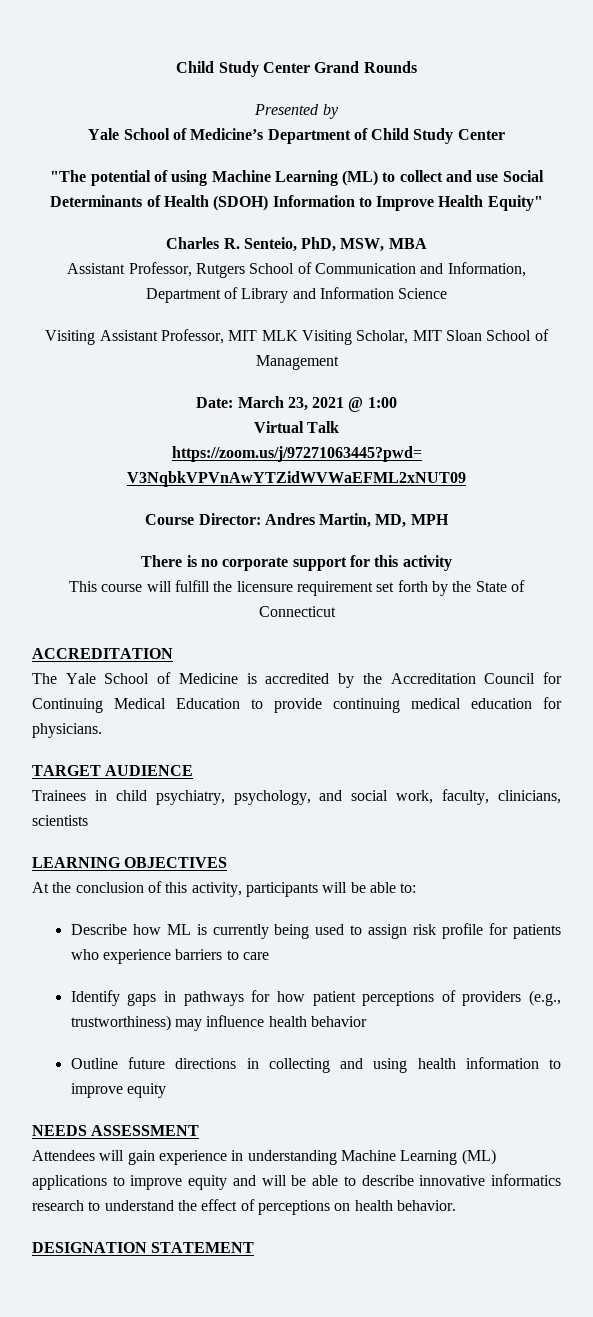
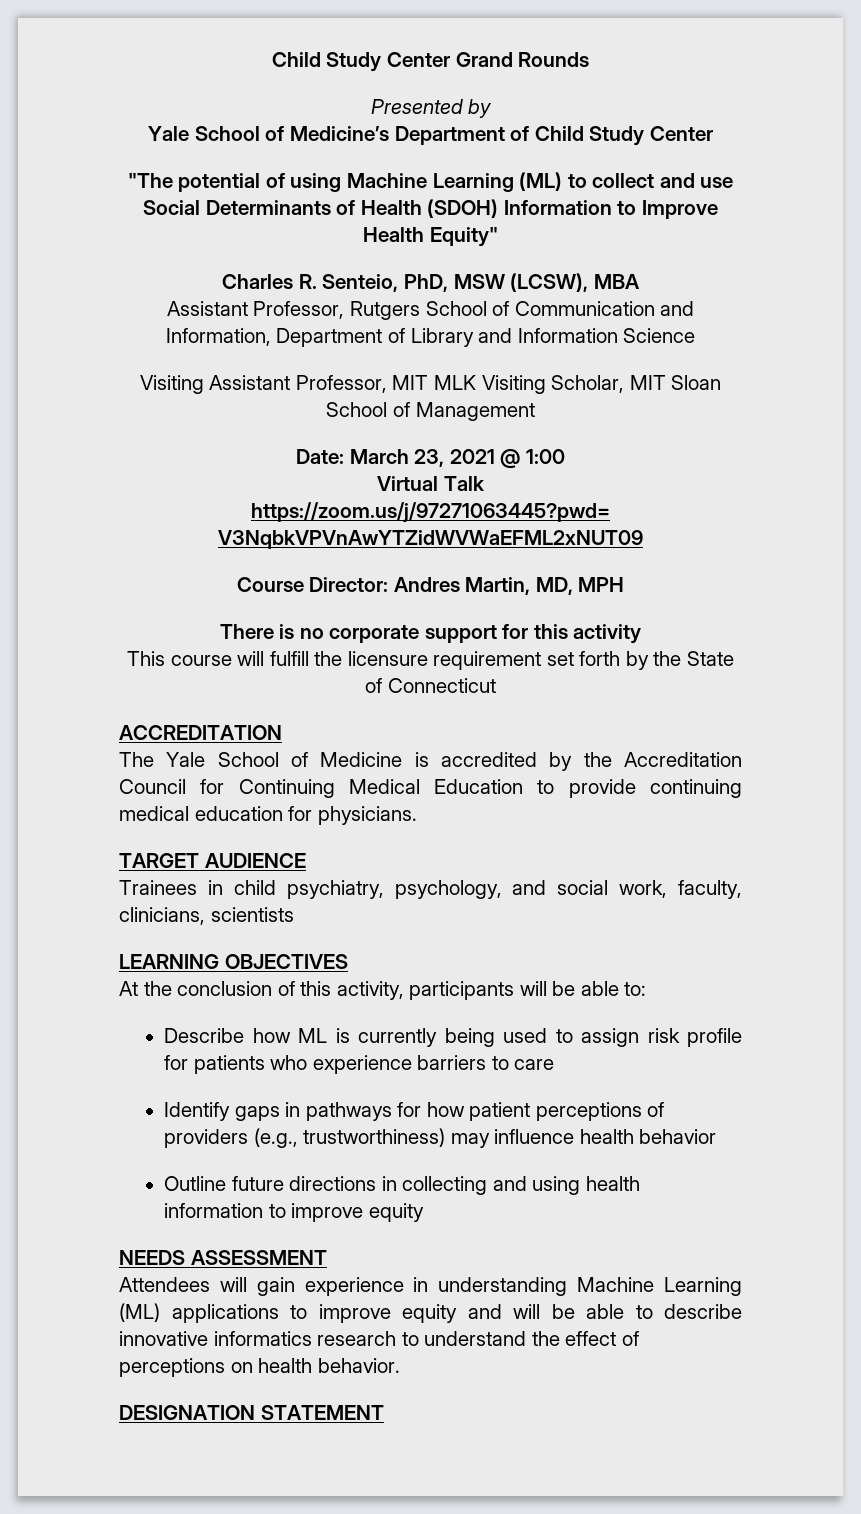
[340,238,385,252] MSW, -> [453,273,589,292] MSW (LCSW),

